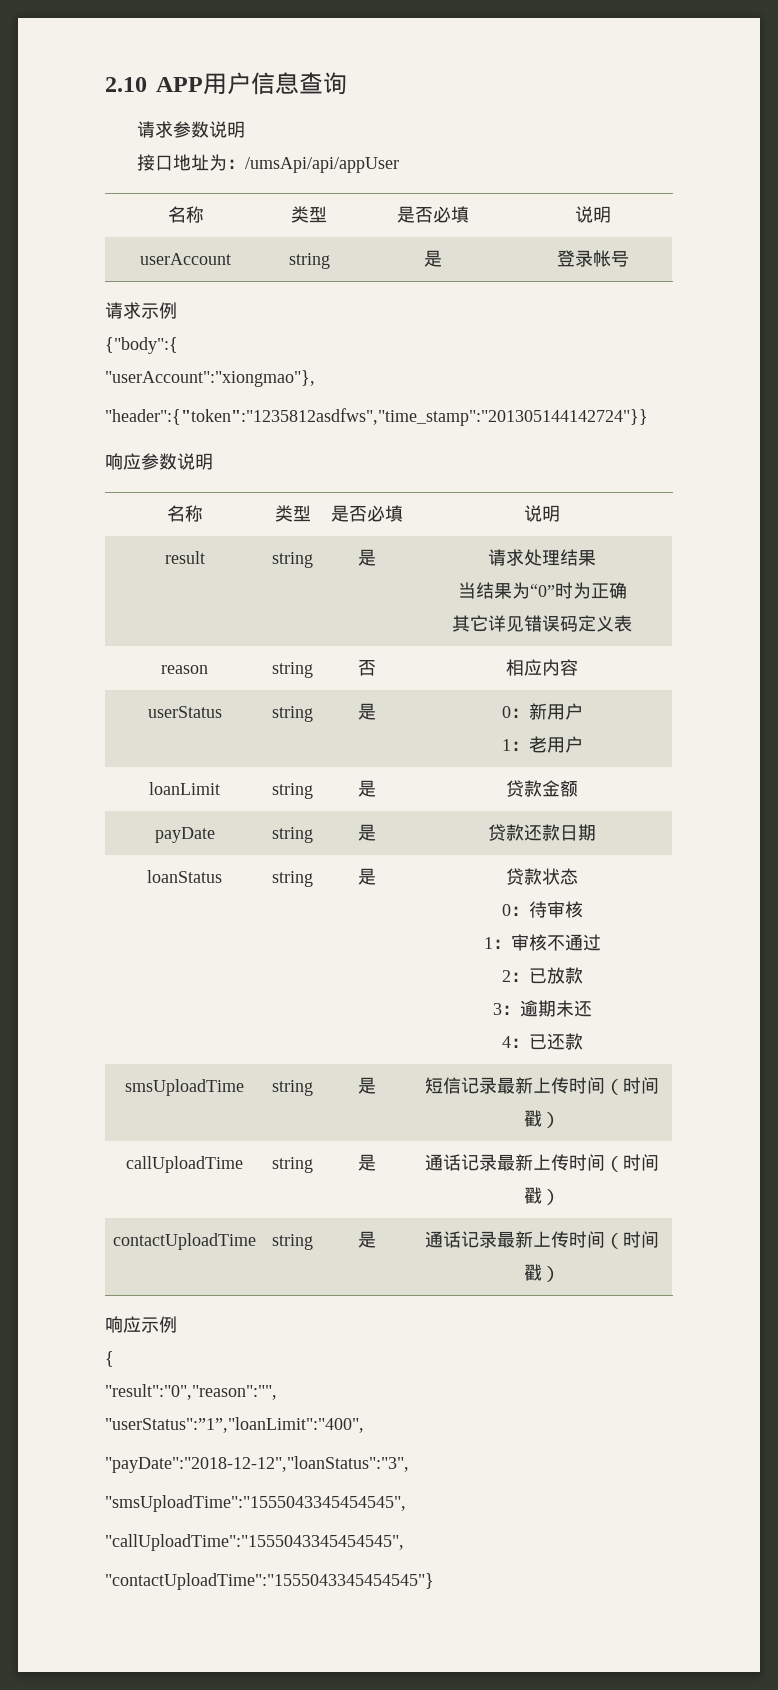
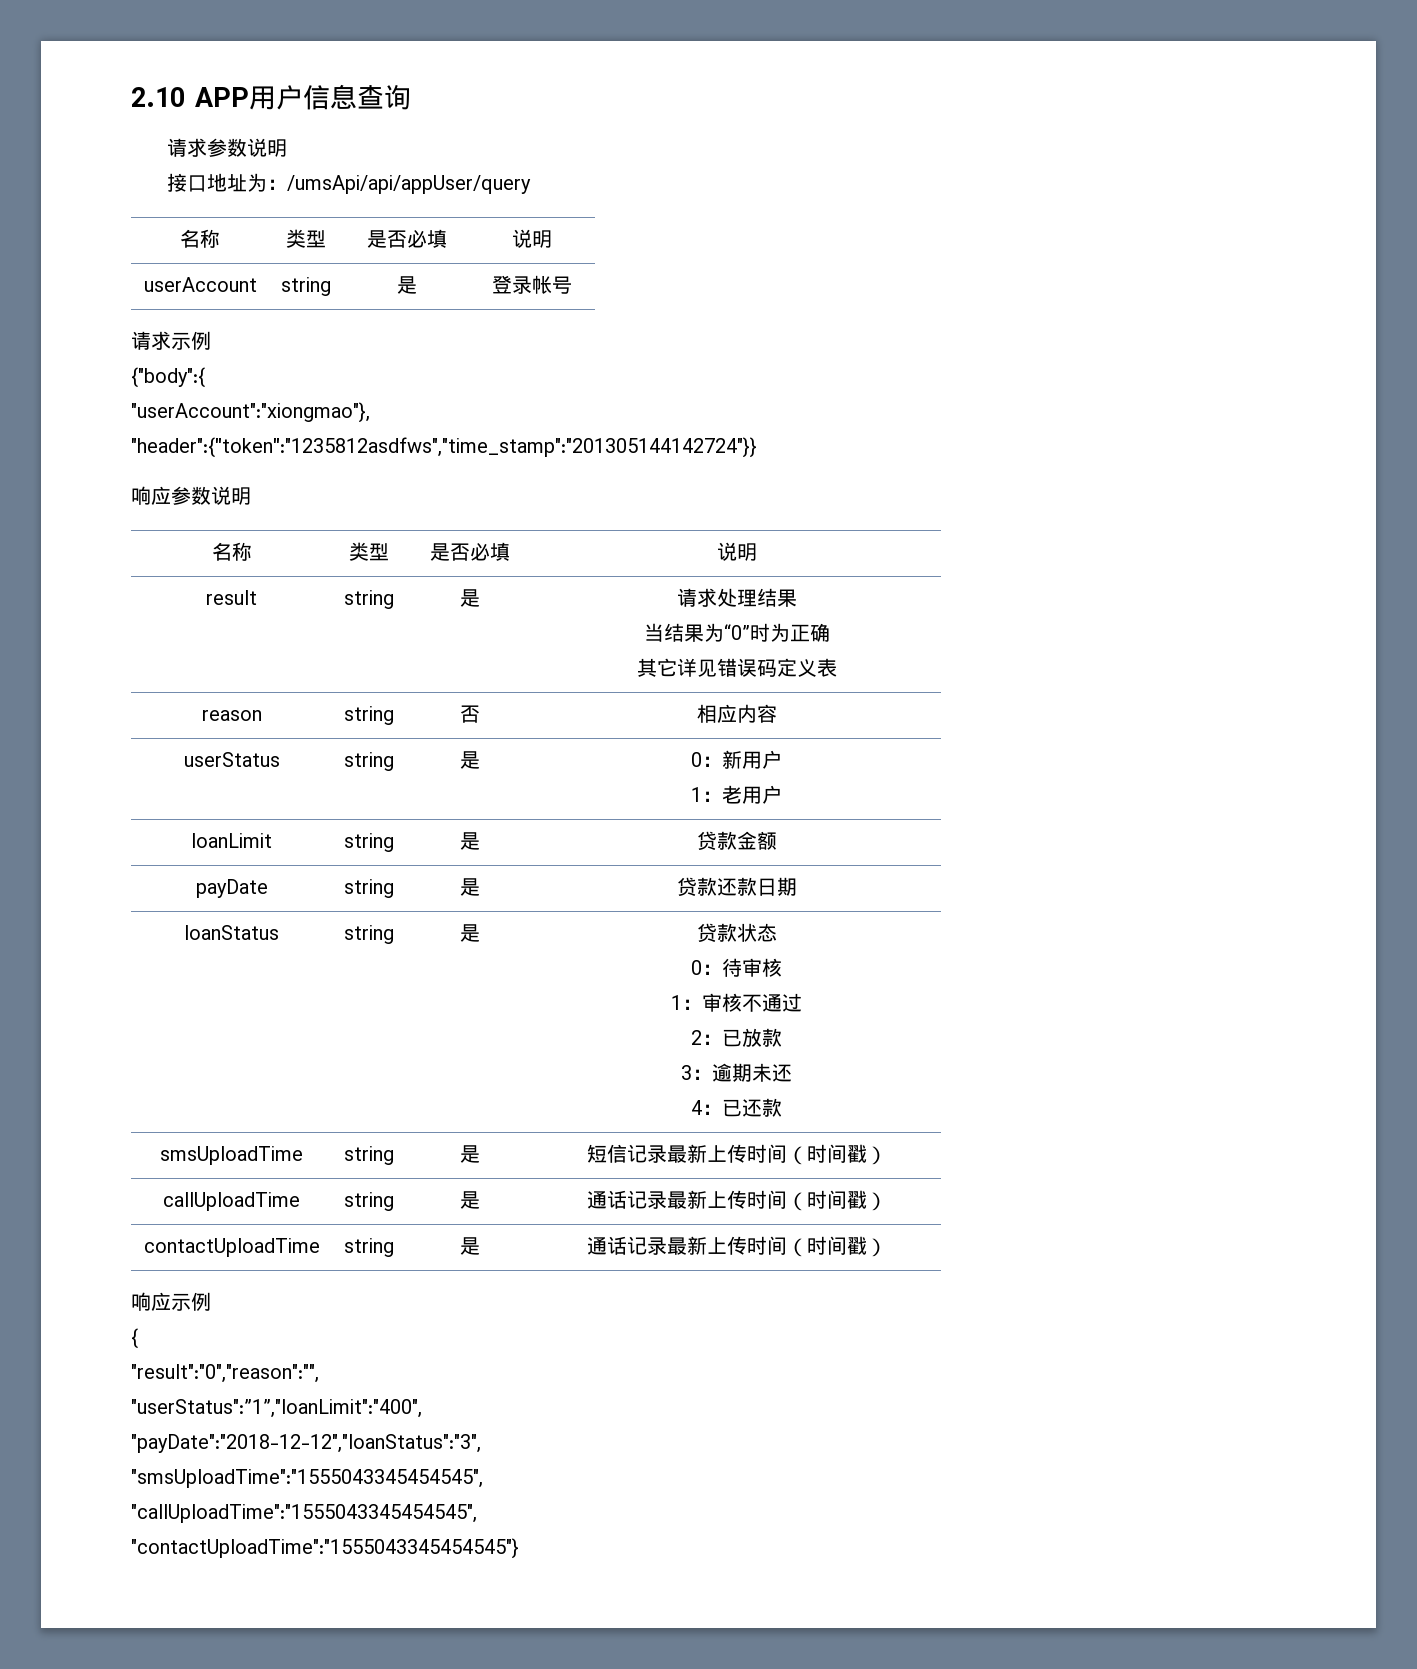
[245,157,400,173] /umsApi/api/appUser -> [286,175,531,194] /umsApi/api/appUser/query

